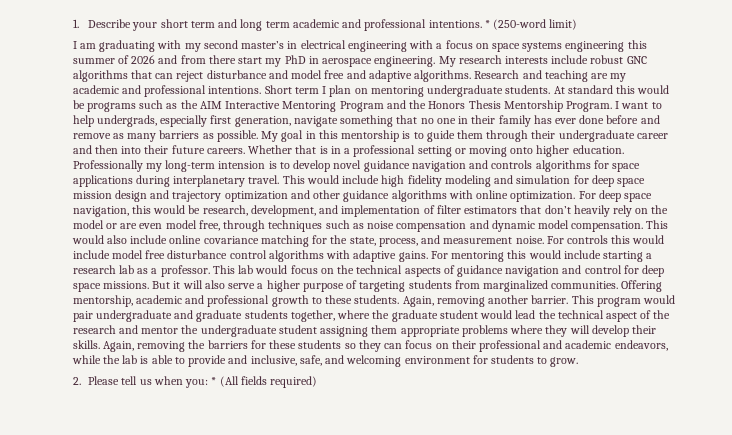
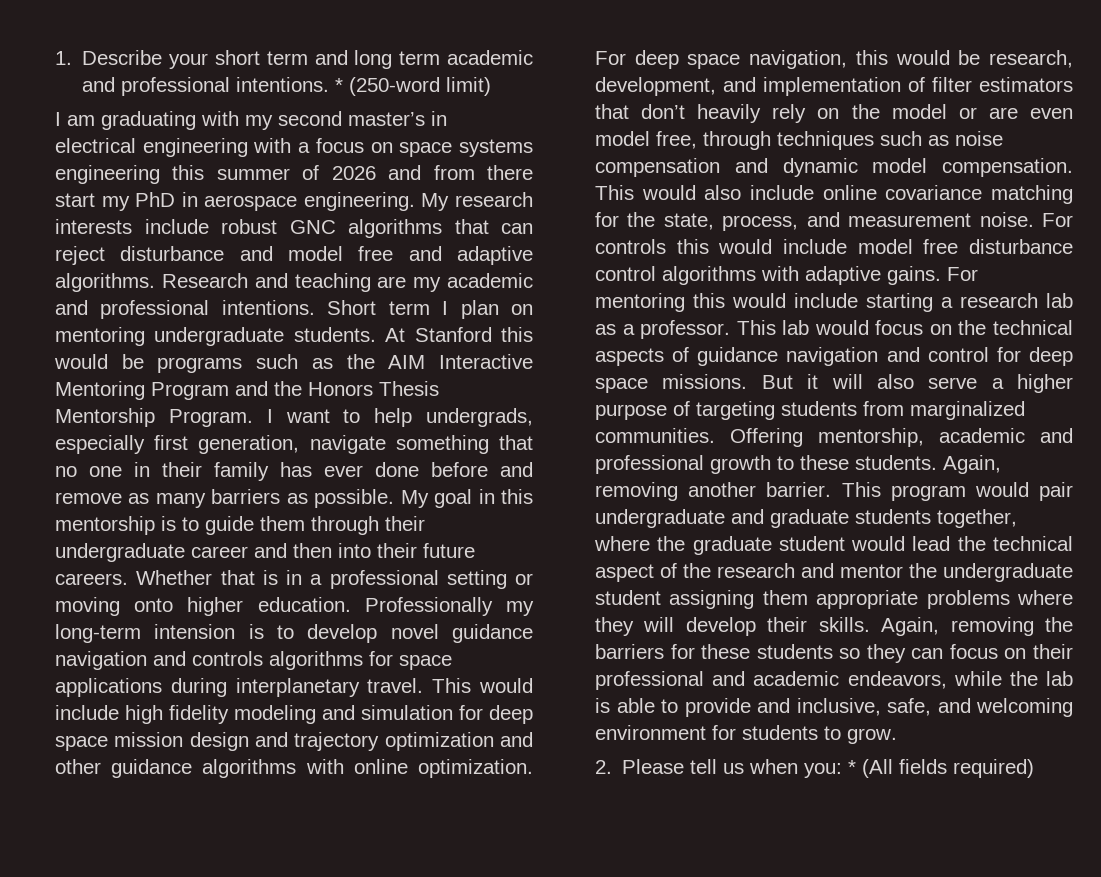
[567,85,613,94] standard -> [414,327,492,342] Stanford

